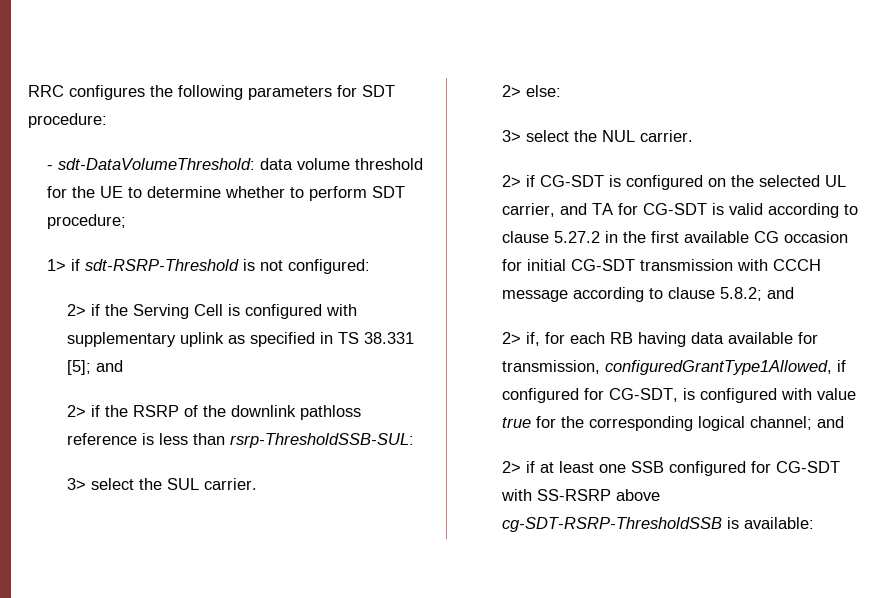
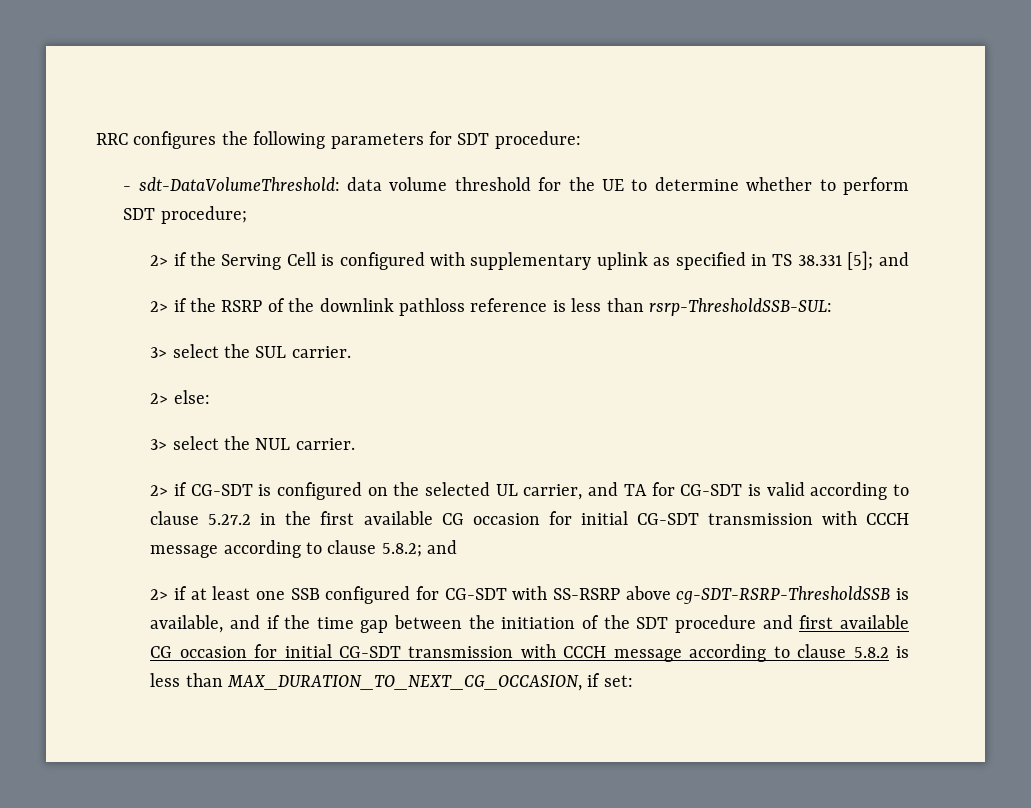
[47,259,371,274] // 1> if sdt-RSRP-Threshold is not configured: -> (247, 215) none
[501,332,818,347] [501,360,846,375] [501,388,856,403] [501,416,844,431] // 2> if, for each RB having data available for transmission, configuredGrantType1Allowed, if configured for CG-SDT, is configured with value true for the corresponding logical channel; and -> (458, 547) none
[743,517,814,529] available: -> [150,615,910,633] [150,644,909,662] [150,673,633,691] available, and if the time gap between the initiation of the SDT procedure and first available CG occasion for initial CG-SDT transmission with CCCH message according to clause 5.8.2 is less than MAX_DURATION_TO_NEXT_CG_OCCASION, if set:

